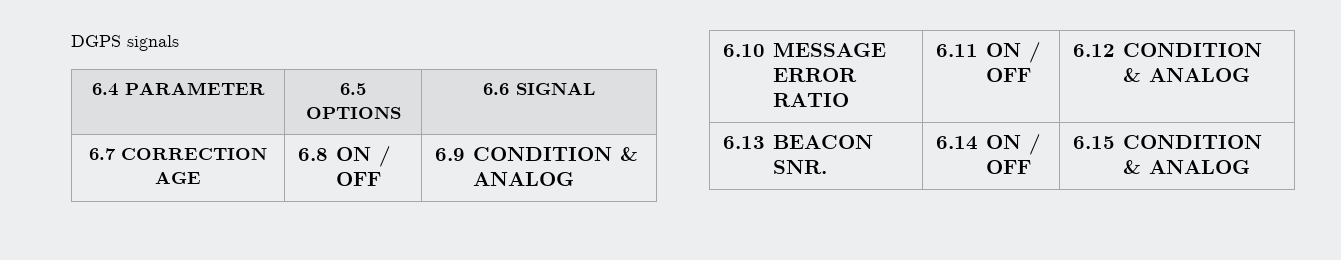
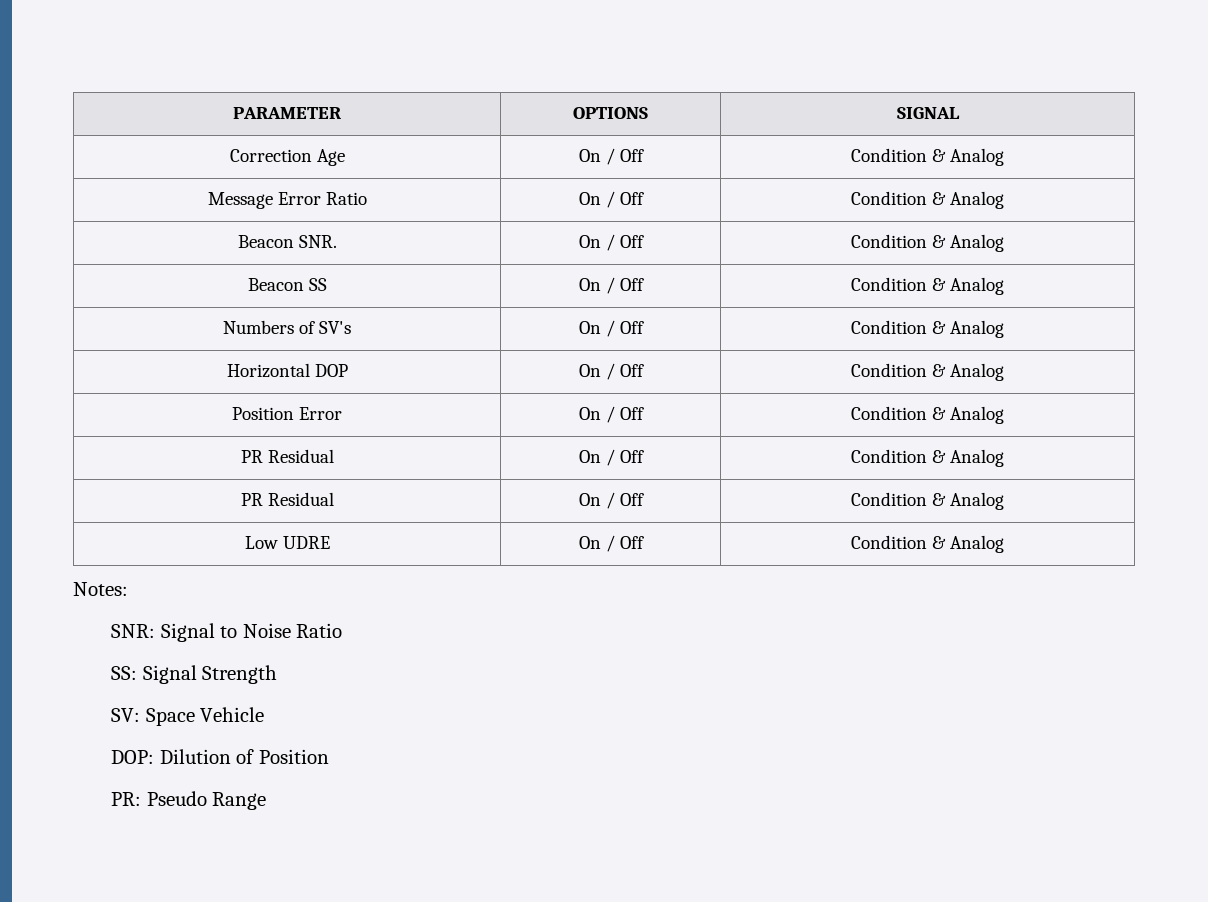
[71,35,179,51] [91,83,118,96] DGPS signals // 6.4 -> (233, 113) none
[340,83,366,95] 6.5 -> (341, 113) none
[483,83,509,95] 6.6 -> (648, 113) none
[89,147,267,160] [155,171,201,184] [297,146,392,167] [336,172,382,186] [434,147,639,161] [473,172,575,186] [722,42,887,57] [773,68,858,82] [773,93,850,107] [935,42,1042,63] [986,68,1032,82] [1072,43,1263,57] [1123,68,1251,82] [722,135,874,149] [773,160,828,174] [935,134,1042,155] [986,160,1032,174] [1072,135,1263,149] [1123,160,1251,174] 6.7 CORRECTION AGE | 6.8 ON / OFF | 6.9 CONDITION & ANALOG // 6.10 MESSAGE ERROR RATIO | 6.11 ON / OFF | 6.12 CONDITION & ANALOG // 6.13 BEACON SNR. | 6.14 ON / OFF | 6.15 CONDITION & ANALOG -> [229,149,345,166] [578,148,644,165] [851,148,1004,166] [207,192,367,209] [578,191,644,208] [851,191,1004,209] [237,235,337,248] [578,234,644,251] [851,234,1004,252] [247,278,327,291] [578,277,644,294] [851,277,1004,295] [223,320,351,334] [578,320,644,337] [851,320,1004,338] [226,363,348,378] [578,363,644,380] [851,363,1004,381] [232,407,342,420] [578,406,644,423] [851,406,1004,424] [240,449,334,463] [578,449,644,466] [851,449,1004,467] [240,492,334,506] [578,492,644,509] [851,492,1004,510] [244,536,330,549] [578,535,644,552] [851,535,1004,553] [73,582,128,596] [111,623,343,642] [111,665,278,684] [111,707,265,726] [111,749,329,764] [111,791,267,810] Correction Age | On / Off | Condition & Analog // Message Error Ratio | On / Off | Condition & Analog // Beacon SNR. | On / Off | Condition & Analog // Beacon SS | On / Off | Condition & Analog // Numbers of SV's | On / Off | Condition & Analog // Horizontal DOP | On / Off | Condition & Analog // Position Error | On / Off | Condition & Analog // PR Residual | On / Off | Condition & Analog // PR Residual | On / Off | Condition & Analog // Low UDRE | On / Off | Condition & Analog // Notes: // SNR: Signal to Noise Ratio // SS: Signal Strength // SV: Space Vehicle // DOP: Dilution of Position // PR: Pseudo Range

